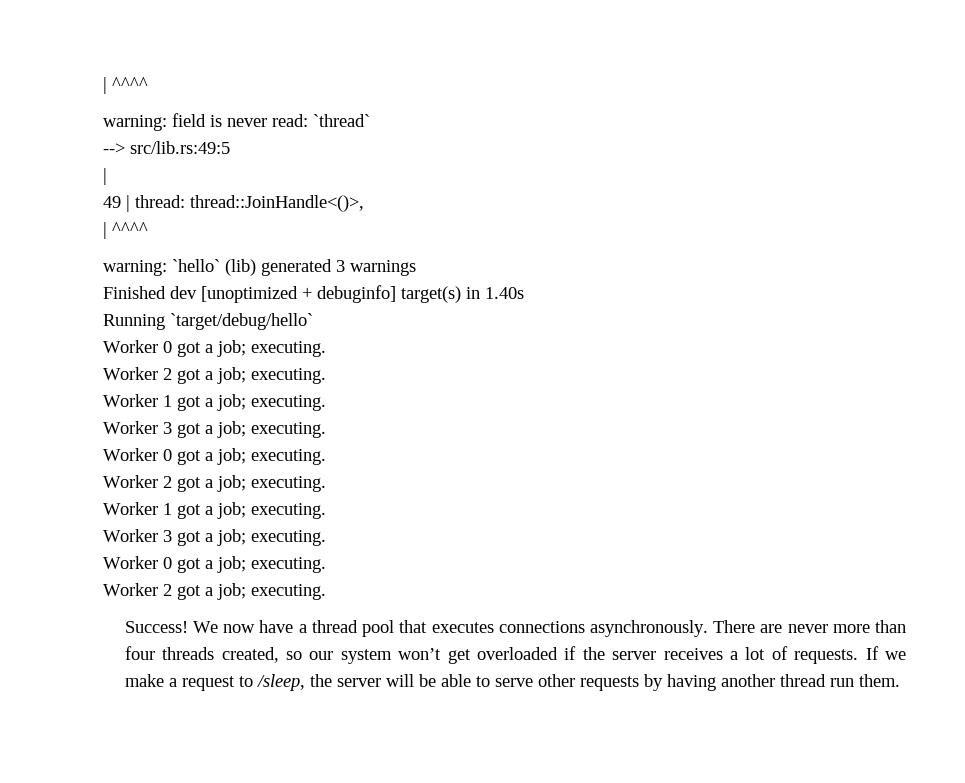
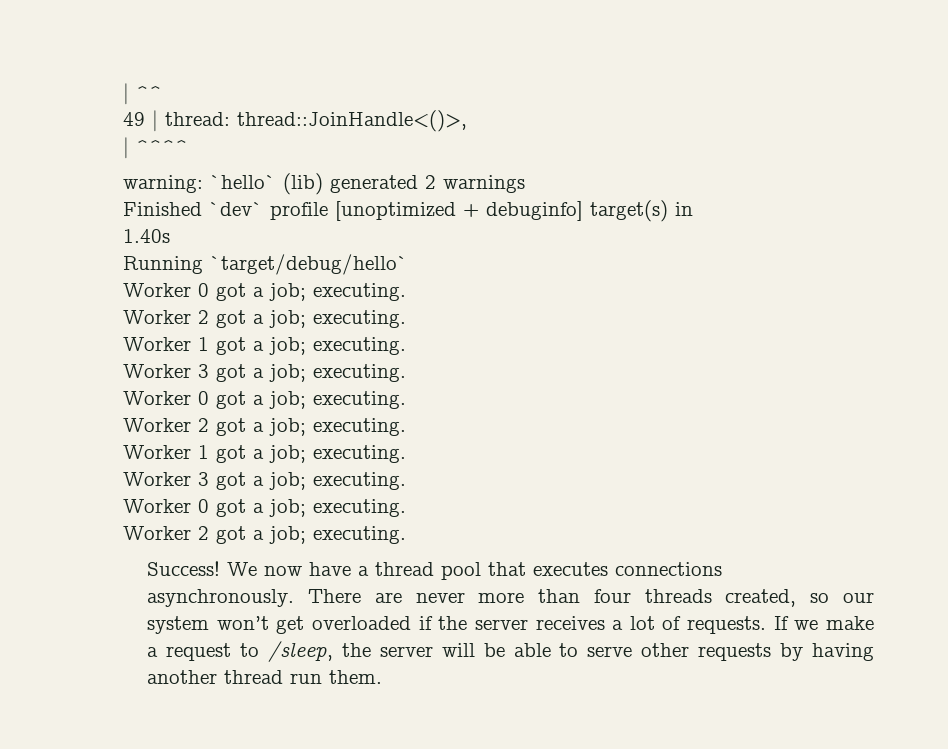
[102,77,148,94] [102,113,370,131] [102,141,230,154] [102,168,107,185] | ^^^^ // warning: field is never read: `thread` // --> src/lib.rs:49:5 // | -> [122,83,162,105] | ^^
[335,260,345,272] 3 -> [424,175,436,189] 2
[169,286,197,299] dev -> [208,202,328,220] `dev` profile
(480, 293) none -> (693, 209) //

